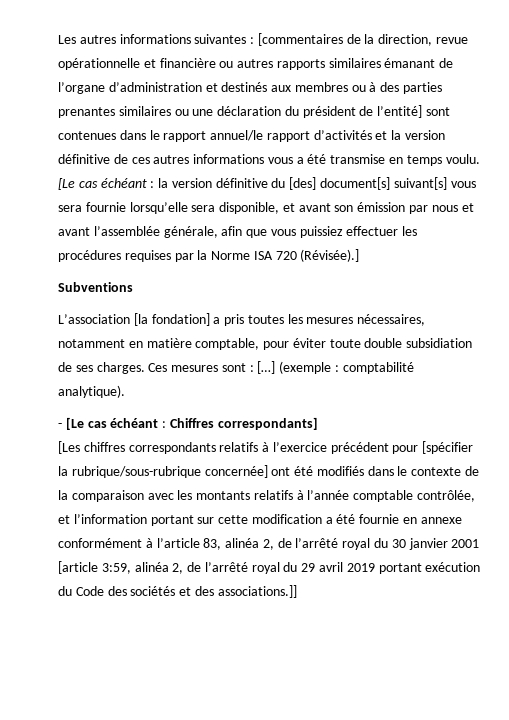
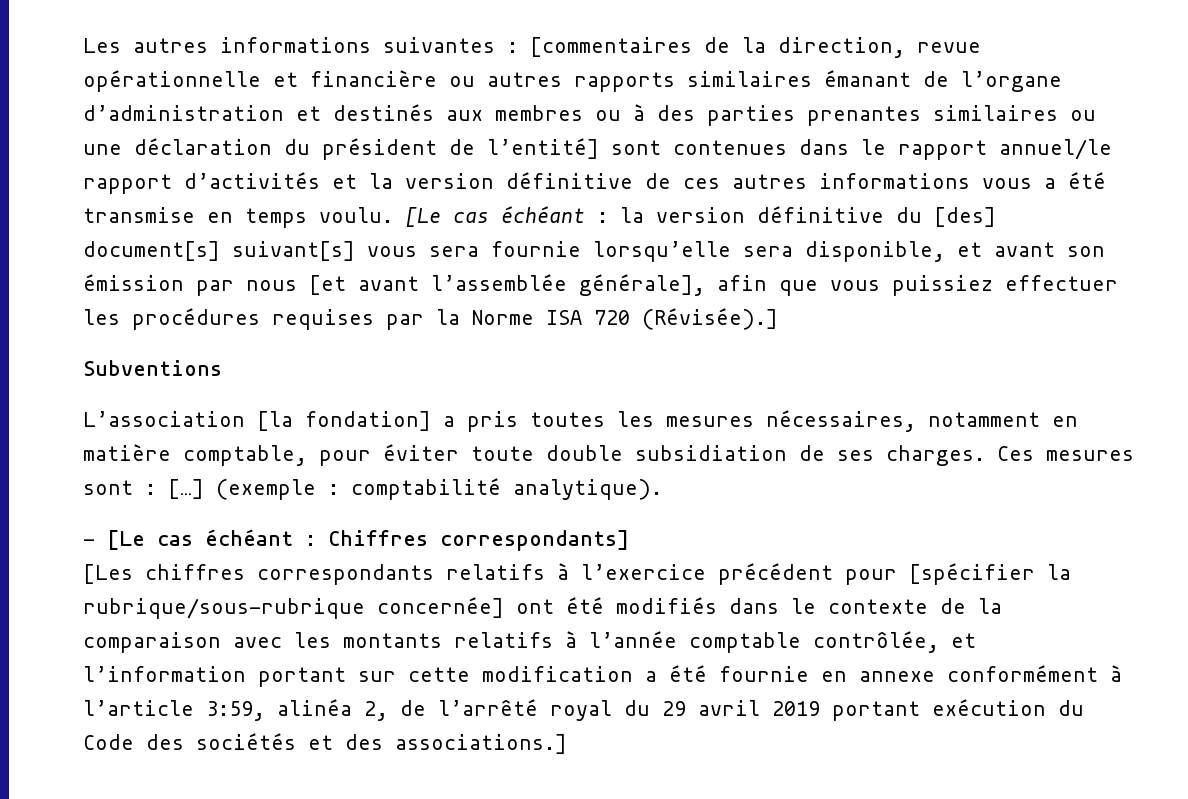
[461,203,474,212] et -> [309,275,346,295] [et
[163,226,218,238] générale, -> [579,274,705,296] générale],
[203,538,480,550] [58,561,98,574] 83, alinéa 2, de l’arrêté royal du 30 janvier 2001 [article -> (194, 708) none
[217,585,297,598] associations.]] -> [395,734,567,754] associations.]

